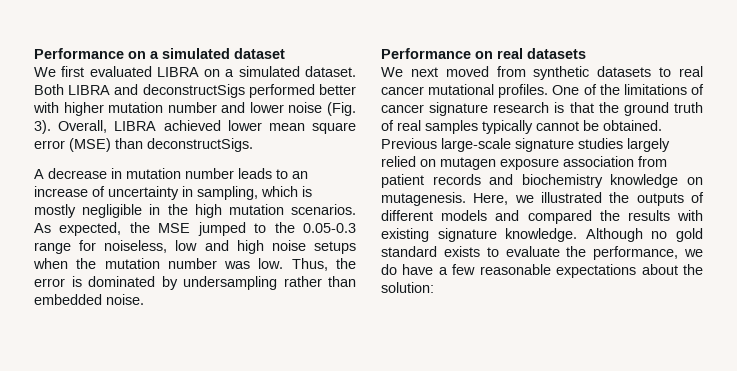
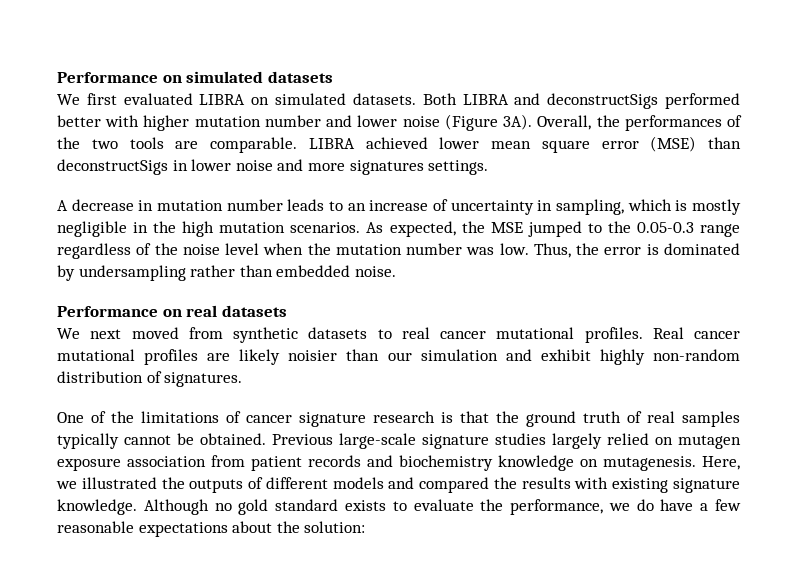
[34,48,285,59] Performance on a simulated dataset -> [57,71,333,83] Performance on simulated datasets
[225,66,356,77] a simulated dataset. -> [275,93,416,105] simulated datasets.
[327,102,356,116] [34,120,108,134] (Fig. 3). Overall, -> [444,114,742,131] [57,137,297,153] (Figure 3A). Overall, the performances of the two tools are comparable.
[147,138,253,152] deconstructSigs. -> [57,159,489,175] deconstructSigs in lower noise and more signatures settings.
[79,240,356,254] for noiseless, low and high noise setups -> [57,243,260,259] regardless of the noise level
(549, 91) none -> [652,327,740,339] [57,349,740,365] [57,371,243,387] Real cancer mutational profiles are likely noisier than our simulation and exhibit highly non-random distribution of signatures. //

